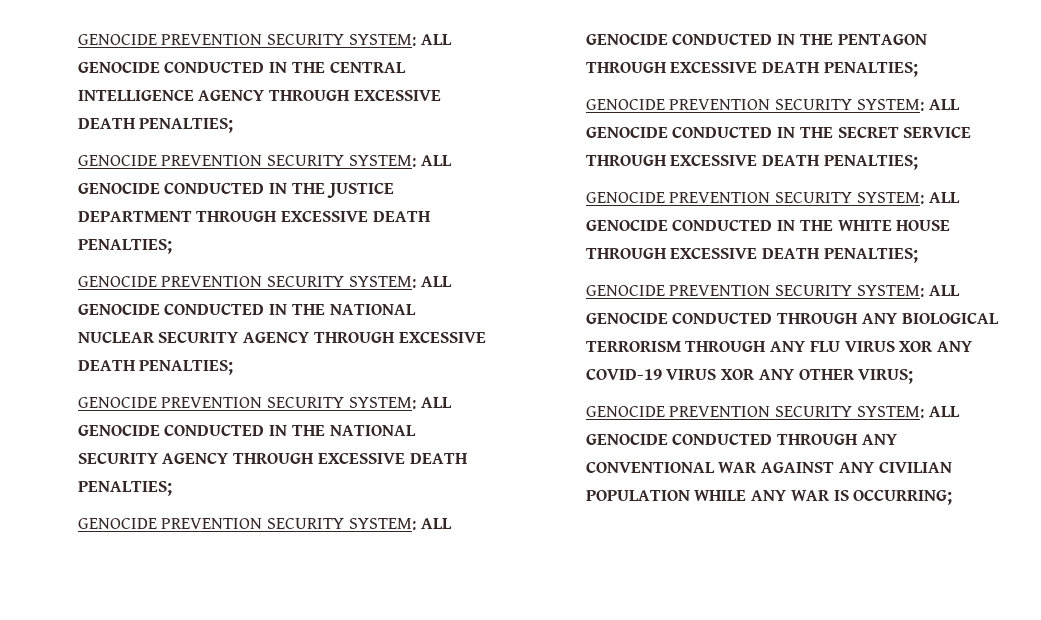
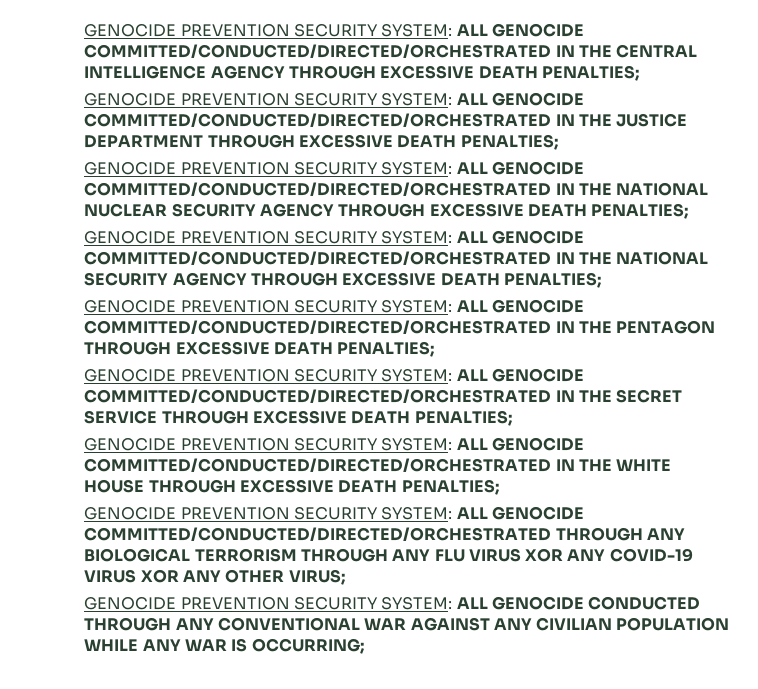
[77,34,452,46] [77,62,265,73] GENOCIDE PREVENTION SECURITY SYSTEM: ALL GENOCIDE CONDUCTED -> [84,23,584,37] [84,44,552,58] GENOCIDE PREVENTION SECURITY SYSTEM: ALL GENOCIDE COMMITTED/CONDUCTED/DIRECTED/ORCHESTRATED
[164,183,265,194] CONDUCTED -> [84,113,552,127] COMMITTED/CONDUCTED/DIRECTED/ORCHESTRATED
[164,304,265,315] CONDUCTED -> [84,182,552,196] COMMITTED/CONDUCTED/DIRECTED/ORCHESTRATED
[164,425,265,436] CONDUCTED -> [84,251,552,265] COMMITTED/CONDUCTED/DIRECTED/ORCHESTRATED
[672,34,773,45] CONDUCTED -> [84,320,552,334] COMMITTED/CONDUCTED/DIRECTED/ORCHESTRATED
[672,127,773,138] CONDUCTED -> [84,389,552,403] COMMITTED/CONDUCTED/DIRECTED/ORCHESTRATED
[672,220,773,231] CONDUCTED -> [84,458,552,472] COMMITTED/CONDUCTED/DIRECTED/ORCHESTRATED
[672,313,773,324] CONDUCTED -> [84,527,552,541] COMMITTED/CONDUCTED/DIRECTED/ORCHESTRATED

